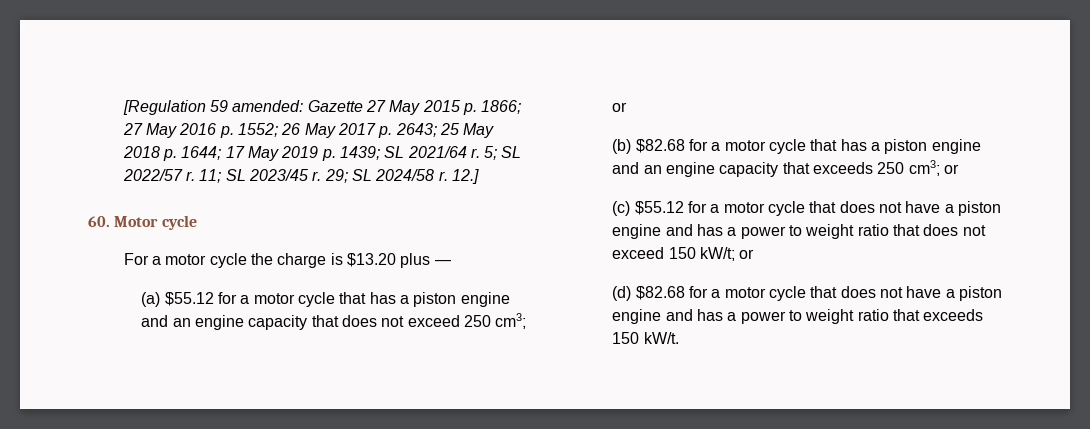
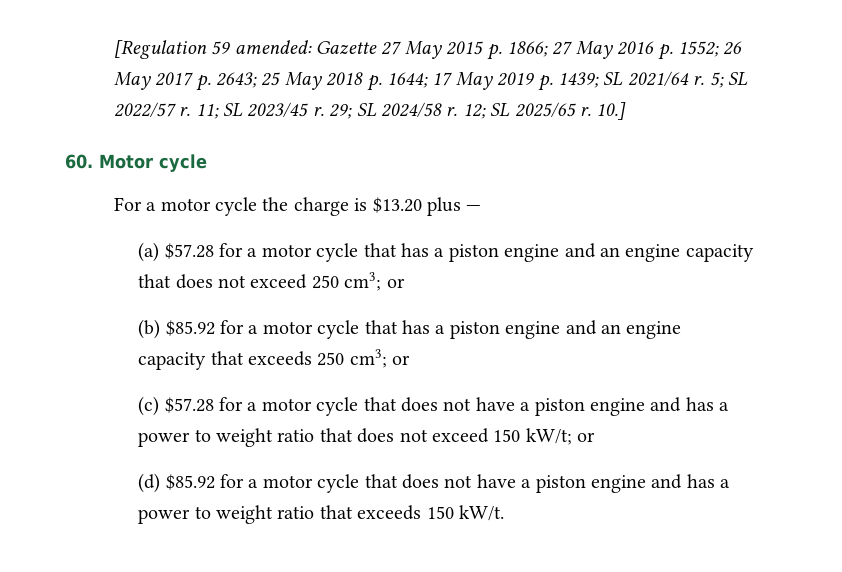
[451,169,479,184] 12.] -> [462,102,627,120] 12; SL 2025/65 r. 10.]
[164,292,214,306] $55.12 -> [164,243,214,259] $57.28
[635,139,685,153] $82.68 -> [165,320,215,336] $85.92
[634,201,684,215] $55.12 -> [164,397,214,413] $57.28
[635,286,685,300] $82.68 -> [165,474,215,490] $85.92

